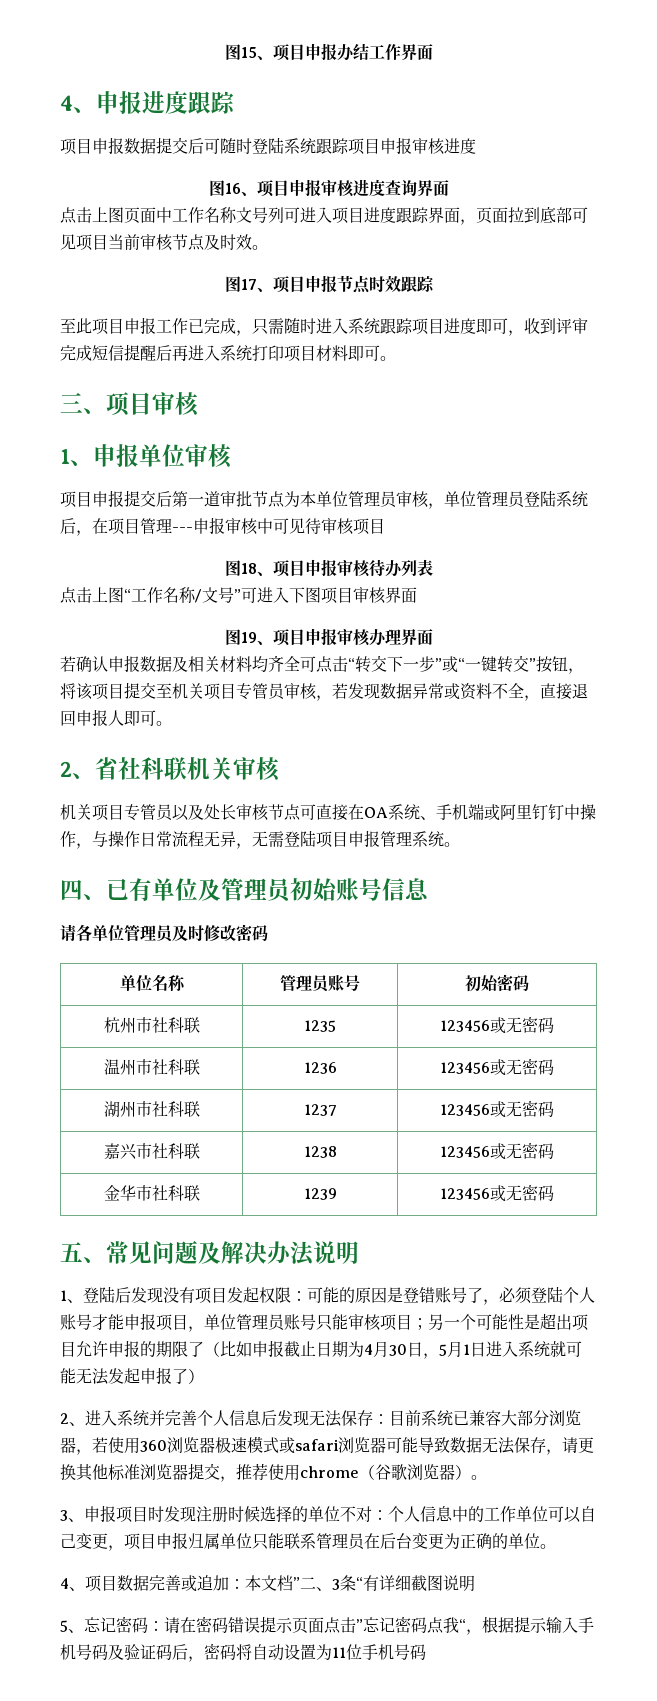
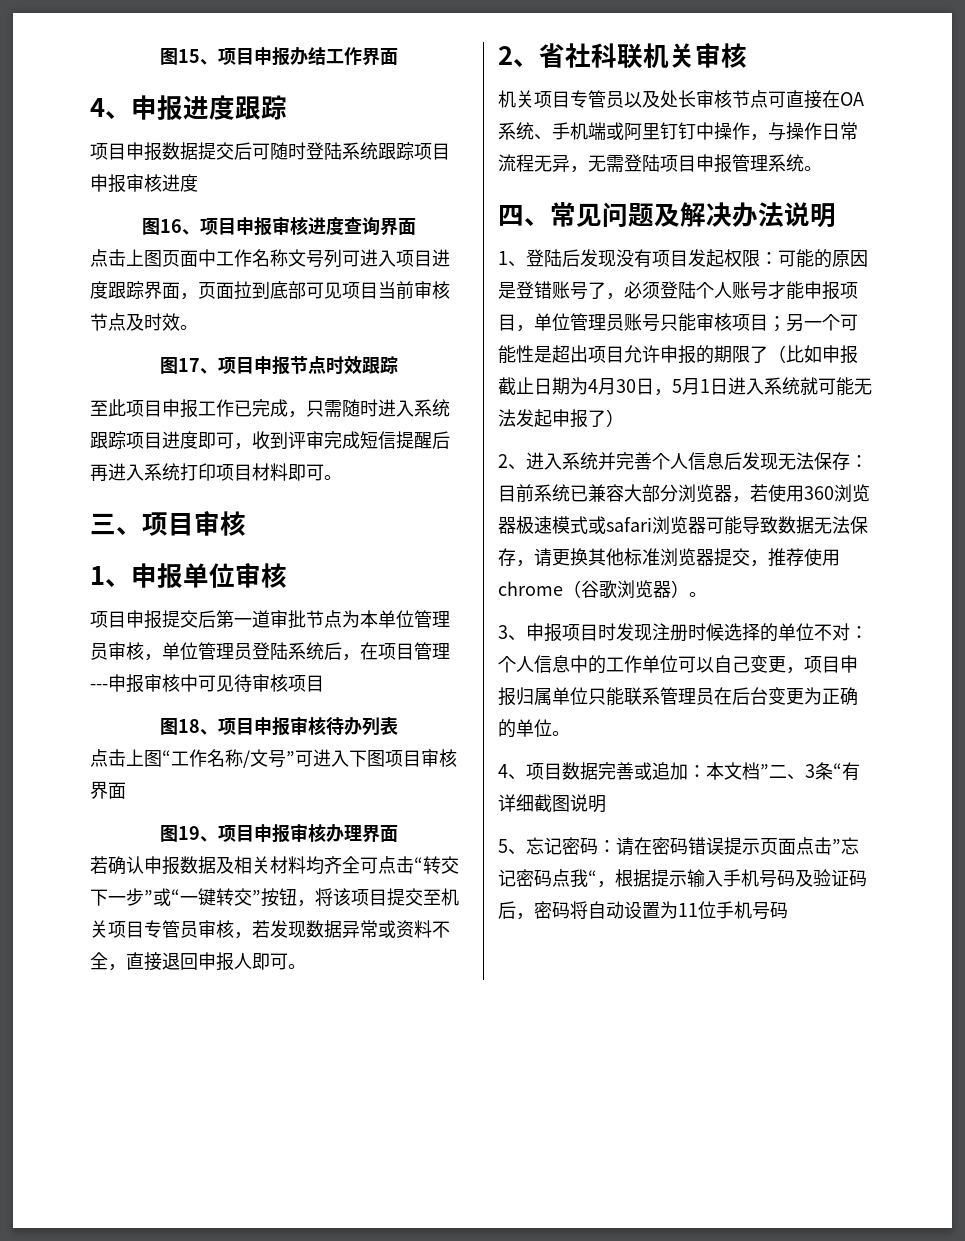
[106,878,429,903] [60,924,268,943] [119,974,186,992] [280,975,360,993] [465,974,529,992] [103,1017,200,1033] [304,1020,336,1032] [440,1016,554,1034] [103,1059,200,1075] [303,1062,337,1074] [440,1058,554,1076] [103,1101,200,1117] [303,1104,337,1116] [440,1100,554,1118] [103,1143,200,1160] [303,1146,337,1158] [440,1142,554,1160] [103,1185,200,1201] [303,1188,337,1200] [440,1184,554,1202] [60,1242,106,1263] 已有单位及管理员初始账号信息 // 请各单位管理员及时修改密码 // 单位名称 | 管理员账号 | 初始密码 // 杭州市社科联 | 1235 | 123456或无密码 // 温州市社科联 | 1236 | 123456或无密码 // 湖州市社科联 | 1237 | 123456或无密码 // 嘉兴市社科联 | 1238 | 123456或无密码 // 金华市社科联 | 1239 | 123456或无密码 // 五、 -> (550, 222) none

